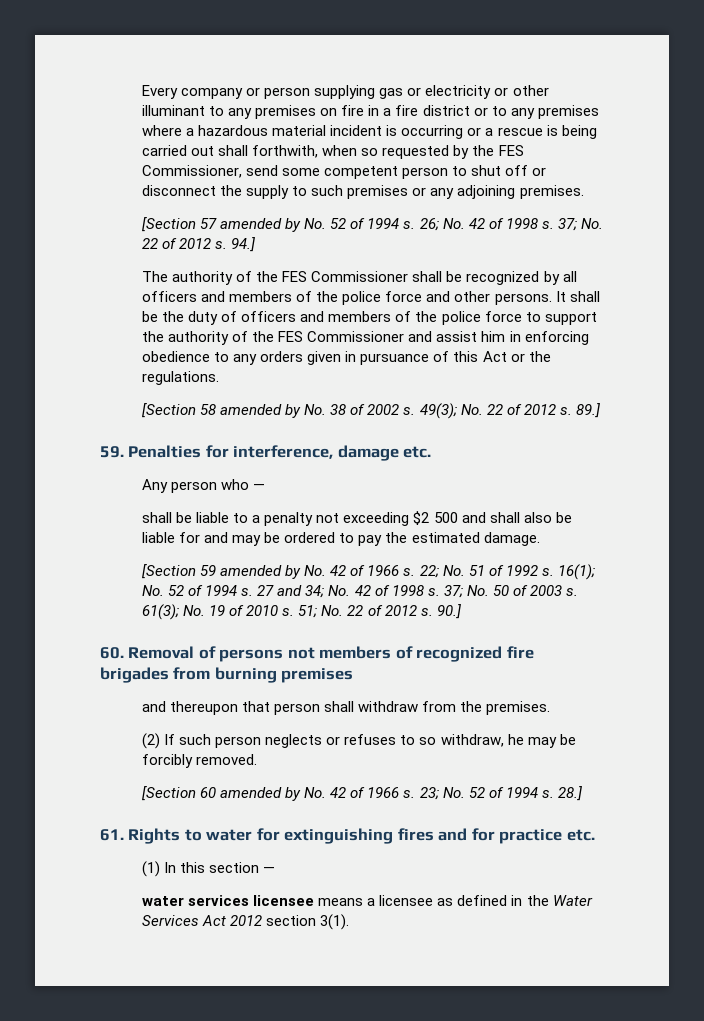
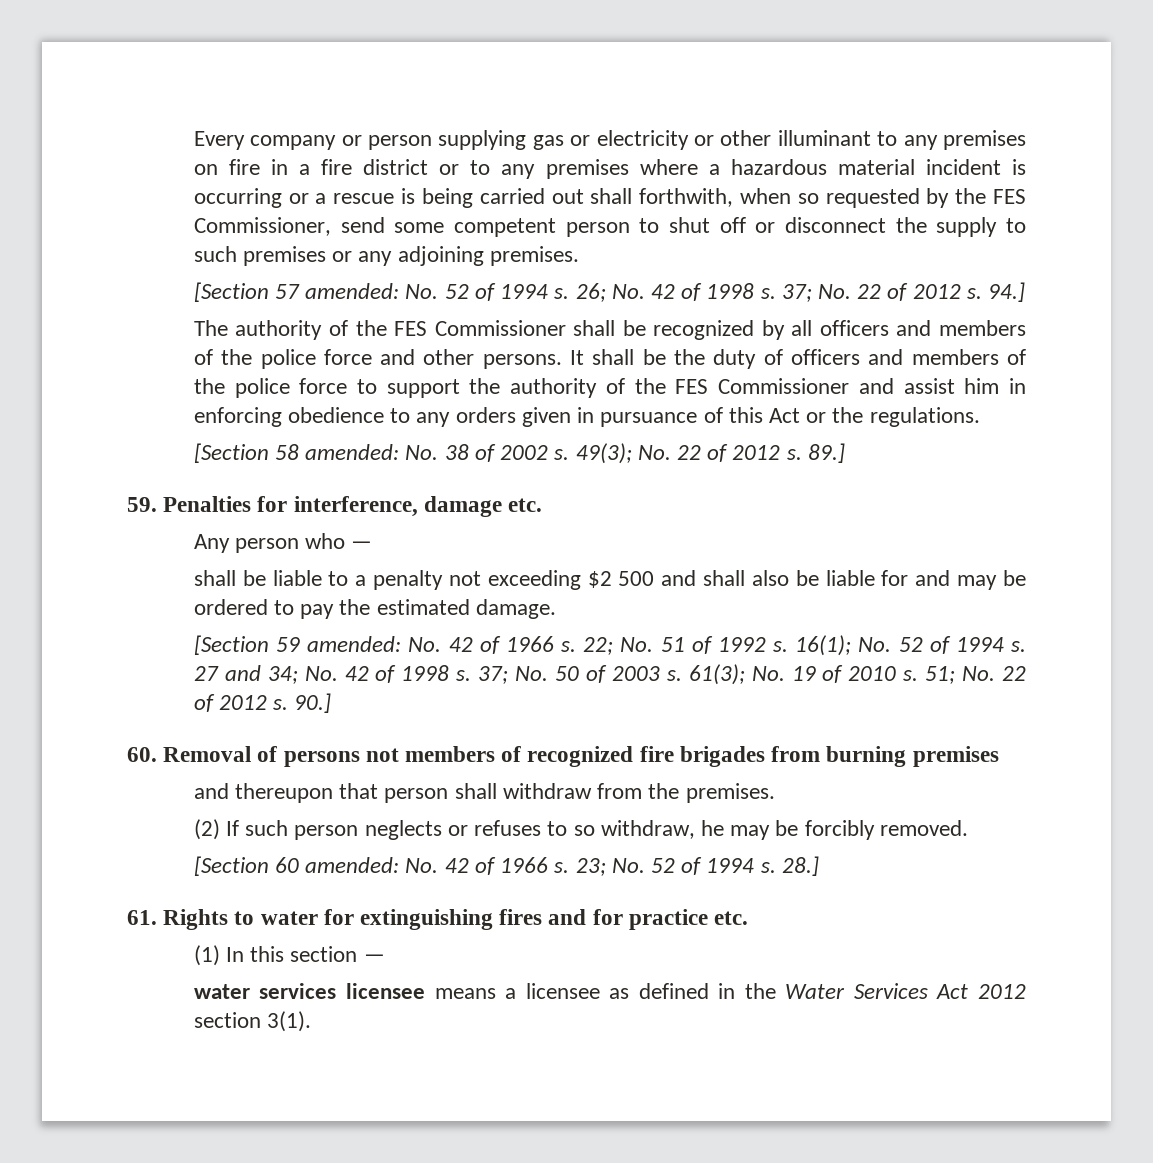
[220,218,302,232] amended by -> [305,283,400,299] amended:
[220,404,302,418] amended by -> [305,444,400,460] amended:
[220,565,302,579] amended by -> [307,636,402,652] amended:
[220,787,302,801] amended by -> [305,857,400,873] amended:

